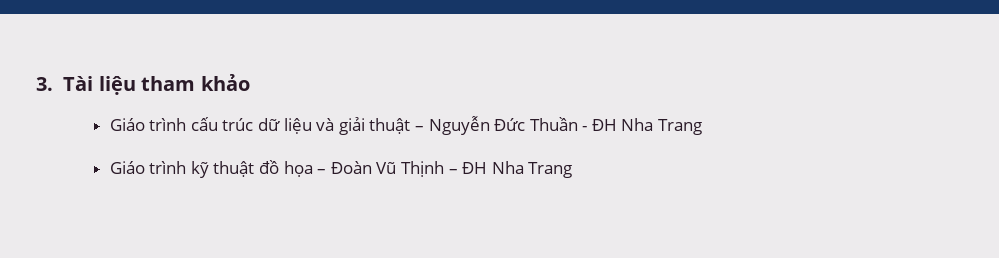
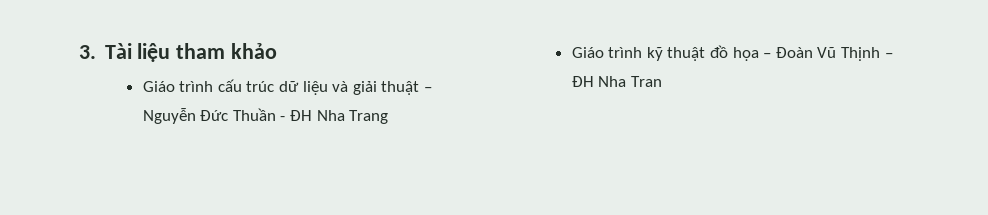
[528,162,573,178] Trang -> [630,76,662,87] Tran

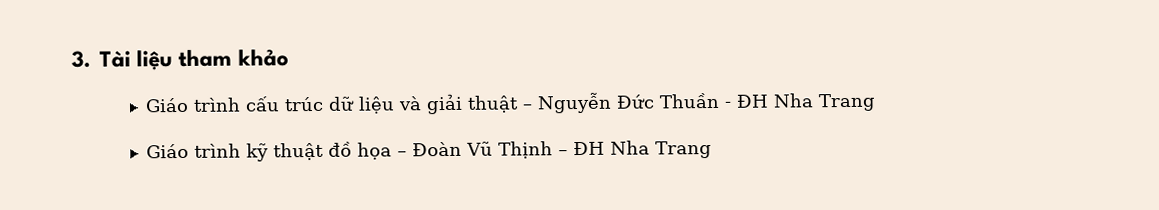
[630,76,662,87] Tran -> [655,141,713,159] Trang

